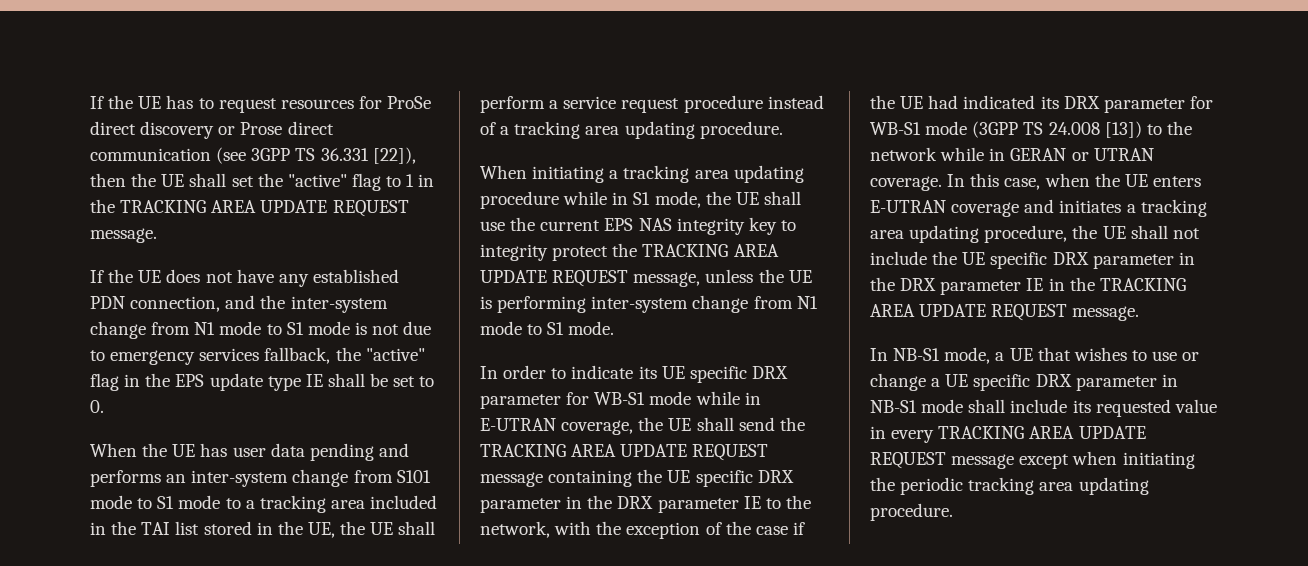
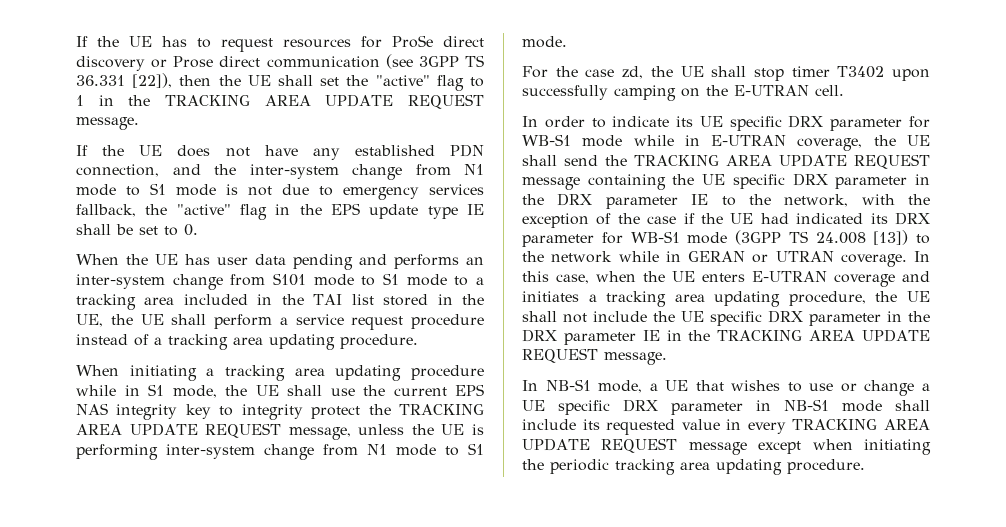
(615, 328) none -> [522,66,930,81] [522,85,844,101] // For the case zd, the UE shall stop timer T3402 upon successfully camping on the E-UTRAN cell.

